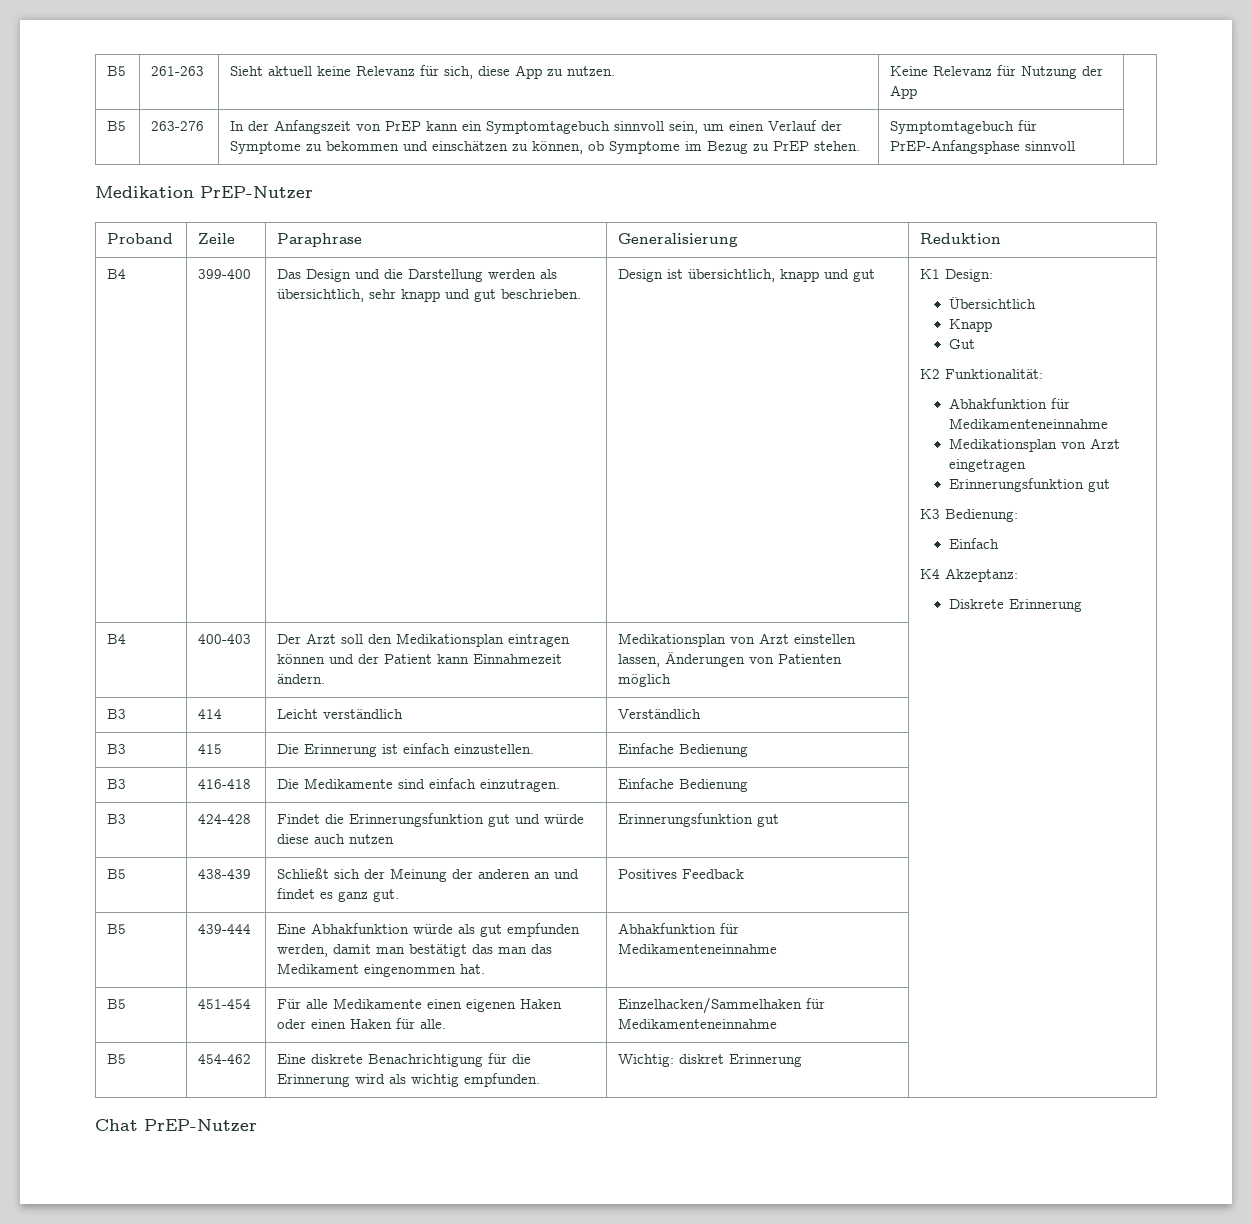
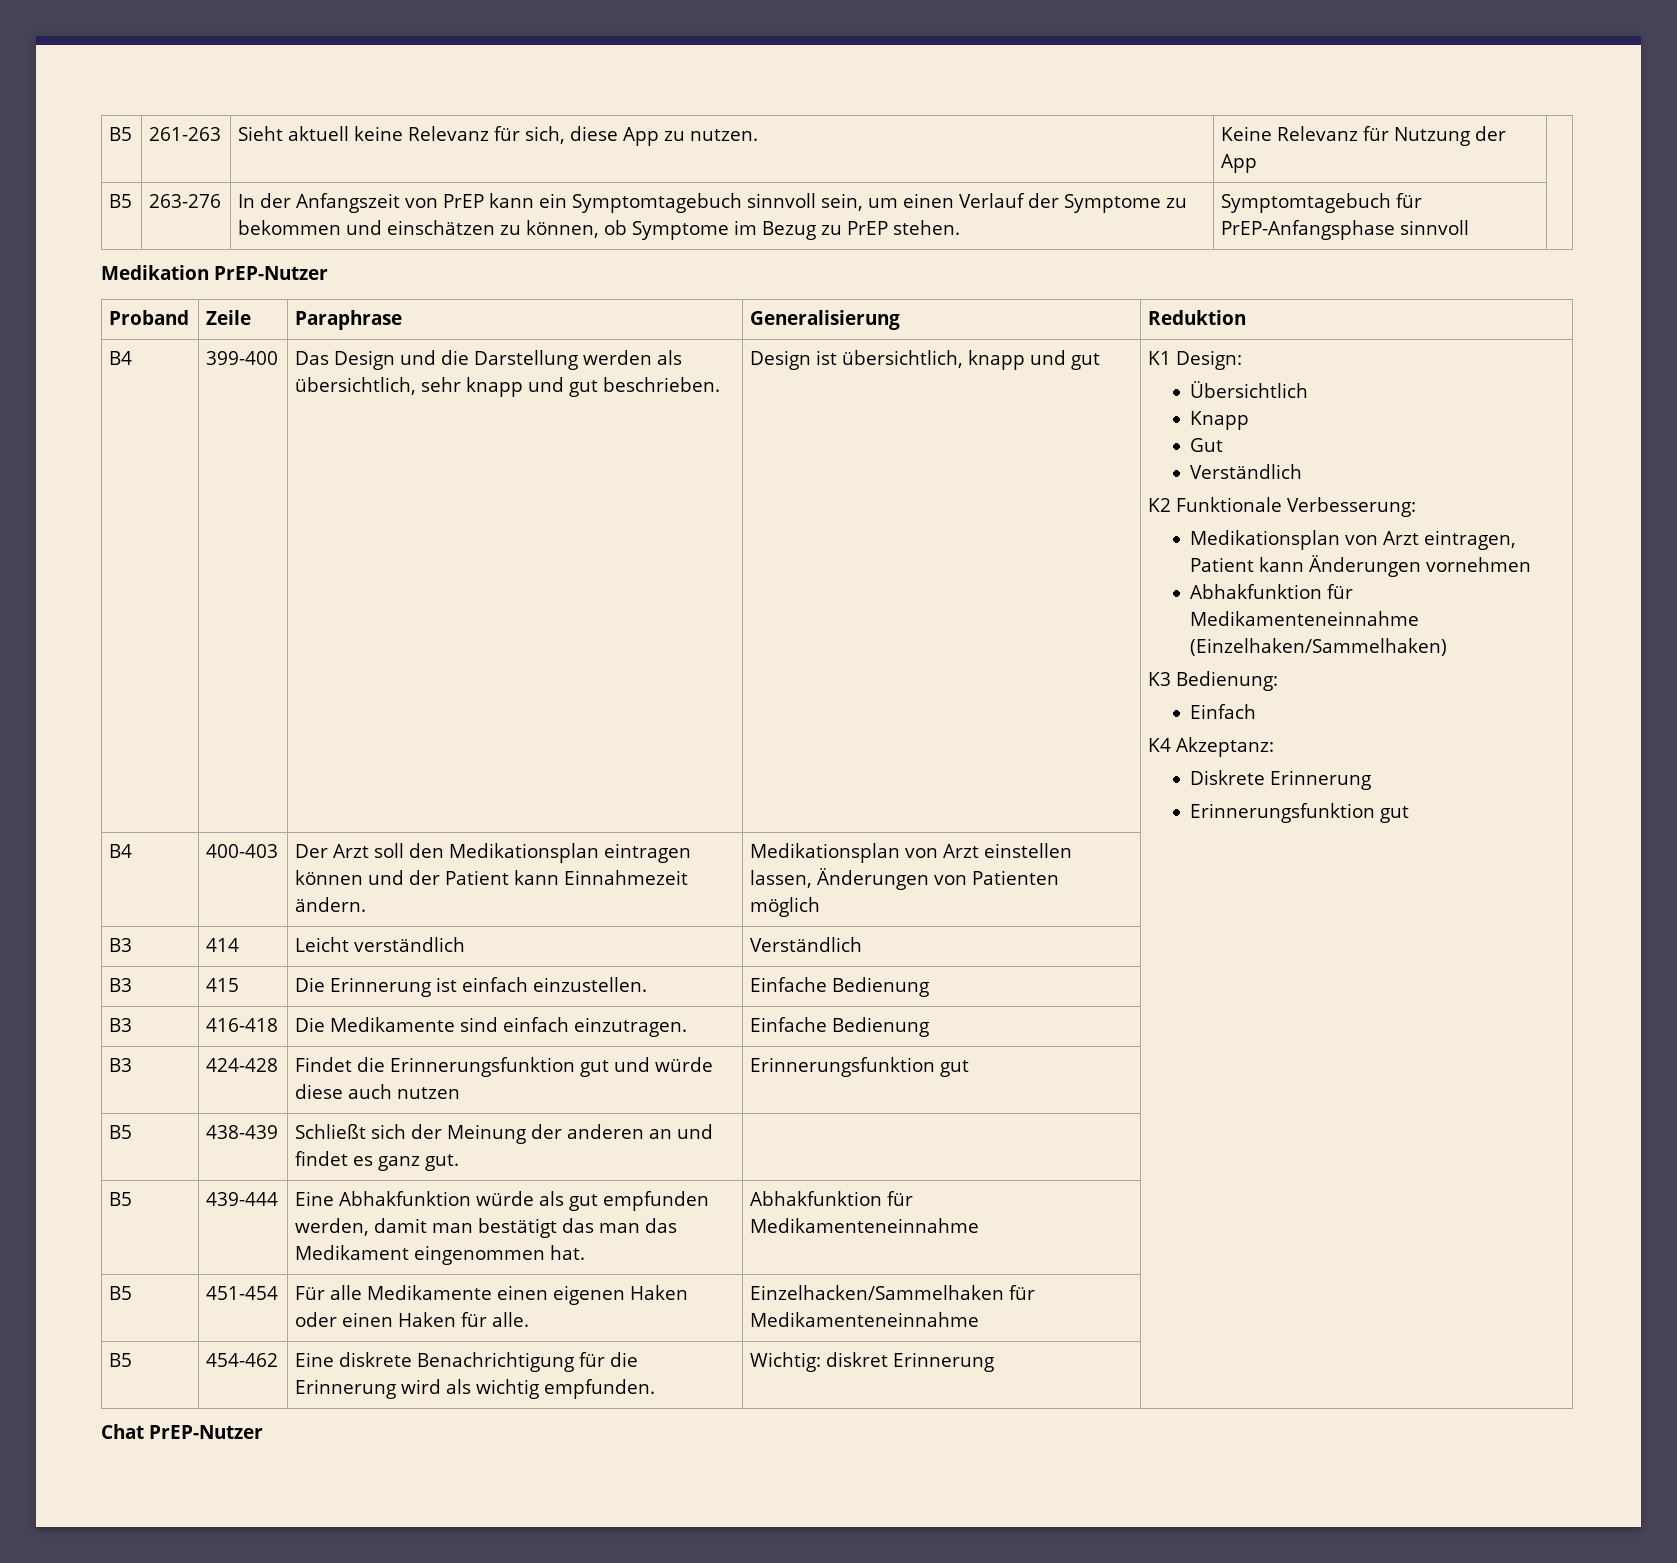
(975, 344) none -> [1189,464,1302,479] // Verständlich
[945,369,1044,379] [948,398,1070,409] [948,418,1108,429] [948,438,1120,452] [948,459,1026,472] [948,478,1110,492] Funktionalität: // Abhakfunktion für Medikamenteneinnahme // Medikationsplan von Arzt eingetragen // Erinnerungsfunktion gut -> [1176,497,1417,517] [1189,530,1516,550] [1189,555,1531,577] [1189,584,1353,599] [1189,611,1419,626] [1189,638,1447,656] Funktionale Verbesserung: // Medikationsplan von Arzt eintragen, Patient kann Änderungen vornehmen // Abhakfunktion für Medikamenteneinnahme (Einzelhaken/Sammelhaken)
(1082, 605) none -> [1189,803,1409,823] // Erinnerungsfunktion gut
[618,869,745,879] Positives Feedback -> (460, 1162) none

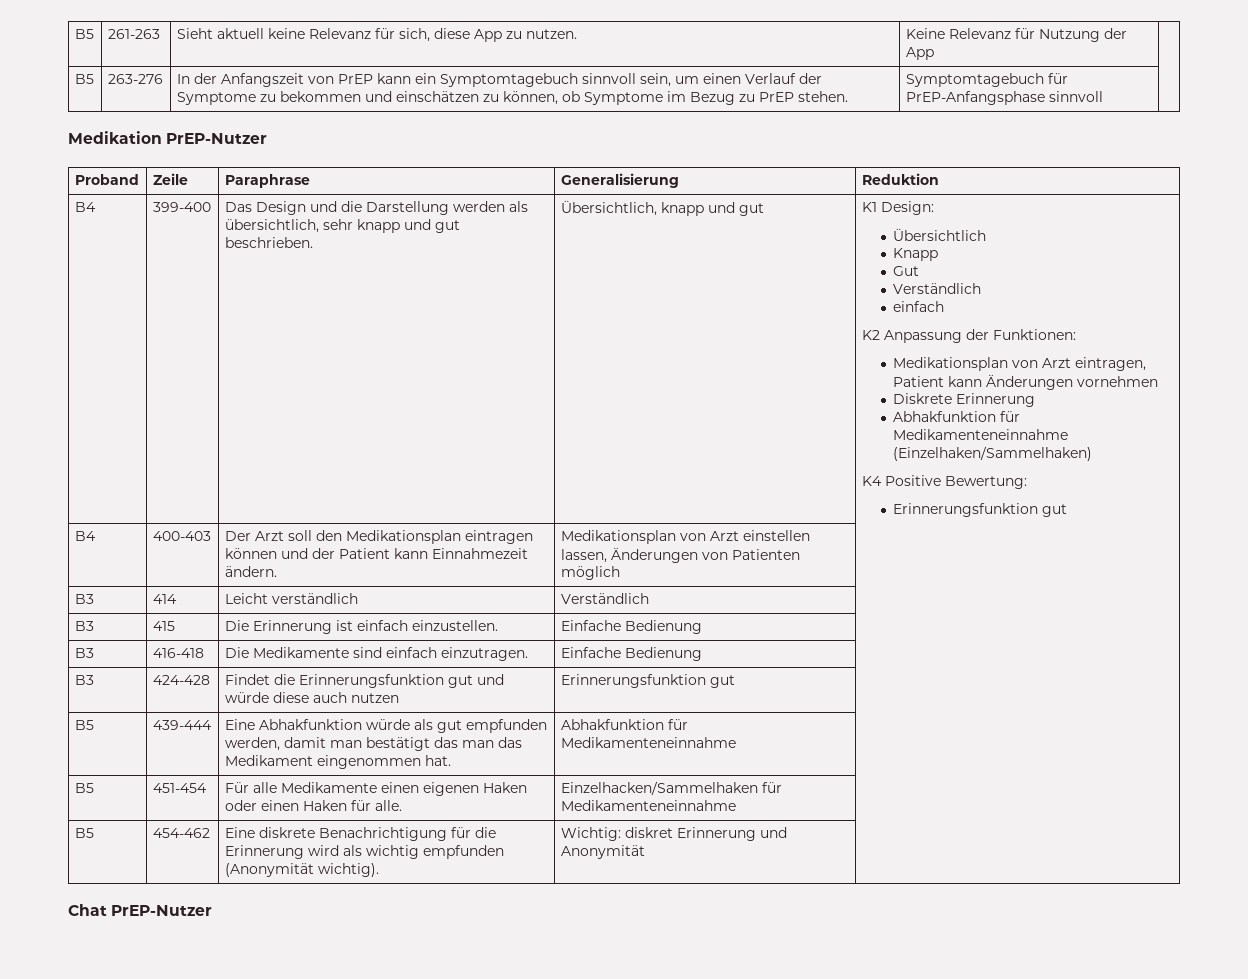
[750,350,964,370] Design ist übersichtlich, -> [560,200,657,216] Übersichtlich,
(1302, 471) none -> [893,301,945,312] // einfach
[1176,497,1417,517] Funktionale Verbesserung: -> [883,329,1076,343] Anpassung der Funktionen:
(1531, 564) none -> [893,393,1036,407] // Diskrete Erinnerung
[1148,671,1279,691] [1189,704,1256,719] [1148,737,1275,757] [1189,770,1371,790] K3 Bedienung: // Einfach // K4 Akzeptanz: // Diskrete Erinnerung -> [861,475,1027,489] K4 Positive Bewertung:
[109,1125,133,1139] [206,1125,279,1139] [295,1124,714,1144] [295,1151,460,1171] // B5 | 438-439 | Schließt sich der Meinung der anderen an und findet es ganz gut. | | -> (735, 681) none
[544,1379,656,1399] empfunden. -> [422,845,504,859] [224,863,379,877] empfunden (Anonymität wichtig).
(995, 1362) none -> [759,827,787,838] [560,845,645,859] und Anonymität

